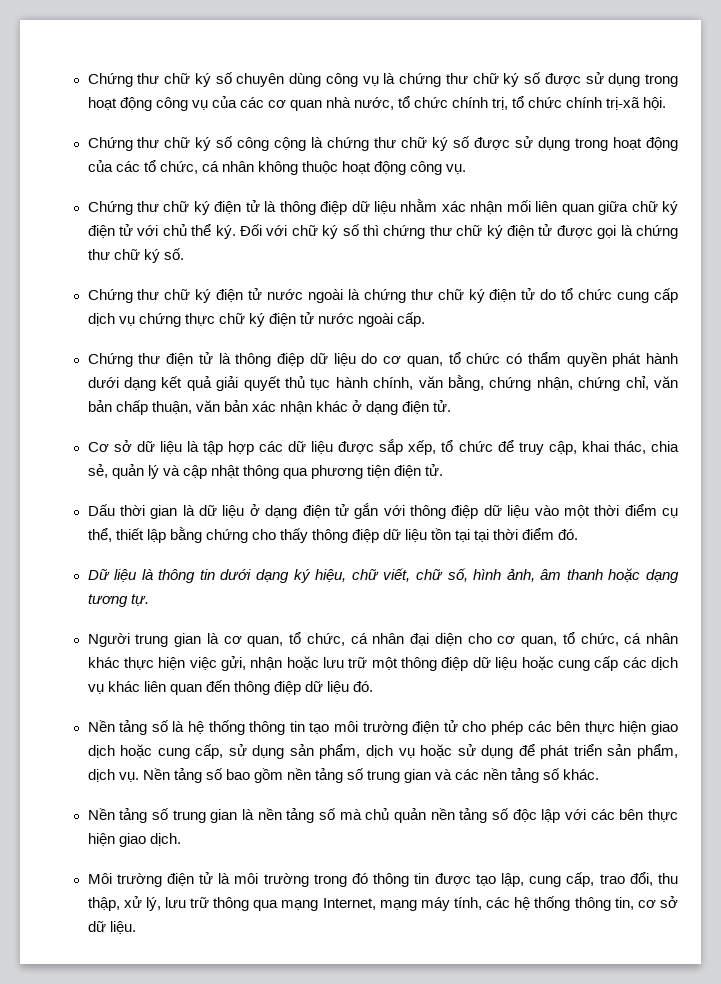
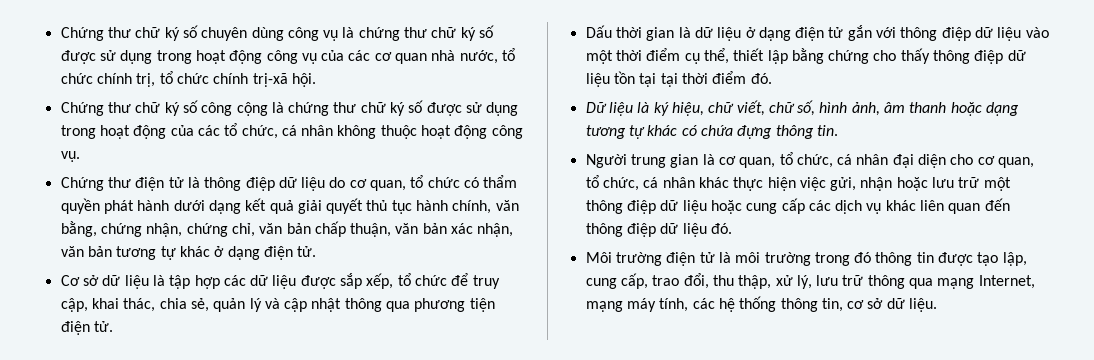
[87,199,678,215] [87,224,679,239] [87,248,184,263] [87,288,679,303] [87,312,426,327] // Chứng thư chữ ký điện tử là thông điệp dữ liệu nhằm xác nhận mối liên quan giữa chữ ký điện tử với chủ thể ký. Đối với chữ ký số thì chứng thư chữ ký điện tử được gọi là chứng thư chữ ký số. // Chứng thư chữ ký điện tử nước ngoài là chứng thư chữ ký điện tử do tổ chức cung cấp dịch vụ chứng thực chữ ký điện tử nước ngoài cấp. -> (80, 156) none
[279,401,312,414] nhận -> [477,223,514,237] [60,246,176,260] nhận, văn bản tương tự
[158,569,290,583] thông tin dưới dạng -> (650, 107) none
[130,594,149,606] tự. -> [628,125,838,139] tự khác có chứa đựng thông tin.
[87,720,678,735] [87,744,678,759] [87,768,600,783] [87,808,678,823] [87,833,181,847] // Nền tảng số là hệ thống thông tin tạo môi trường điện tử cho phép các bên thực hiện giao dịch hoặc cung cấp, sử dụng sản phẩm, dịch vụ hoặc sử dụng để phát triển sản phẩm, dịch vụ. Nền tảng số bao gồm nền tảng số trung gian và các nền tảng số khác. // Nền tảng số trung gian là nền tảng số mà chủ quản nền tảng số độc lập với các bên thực hiện giao dịch. -> (732, 228) none

